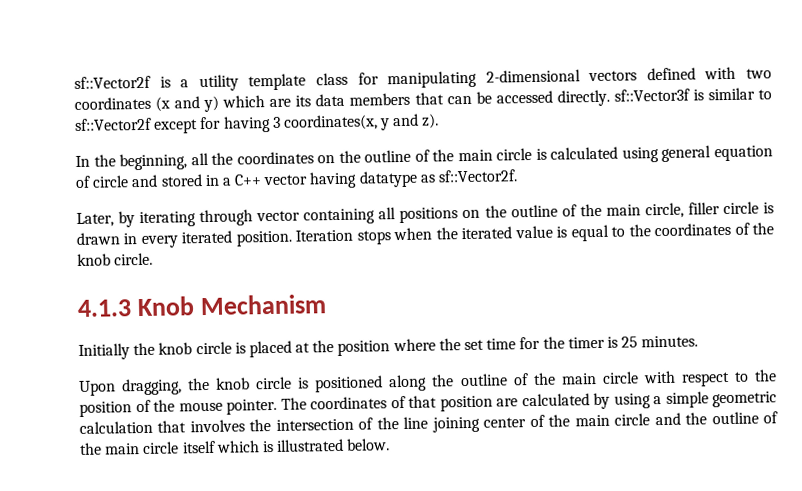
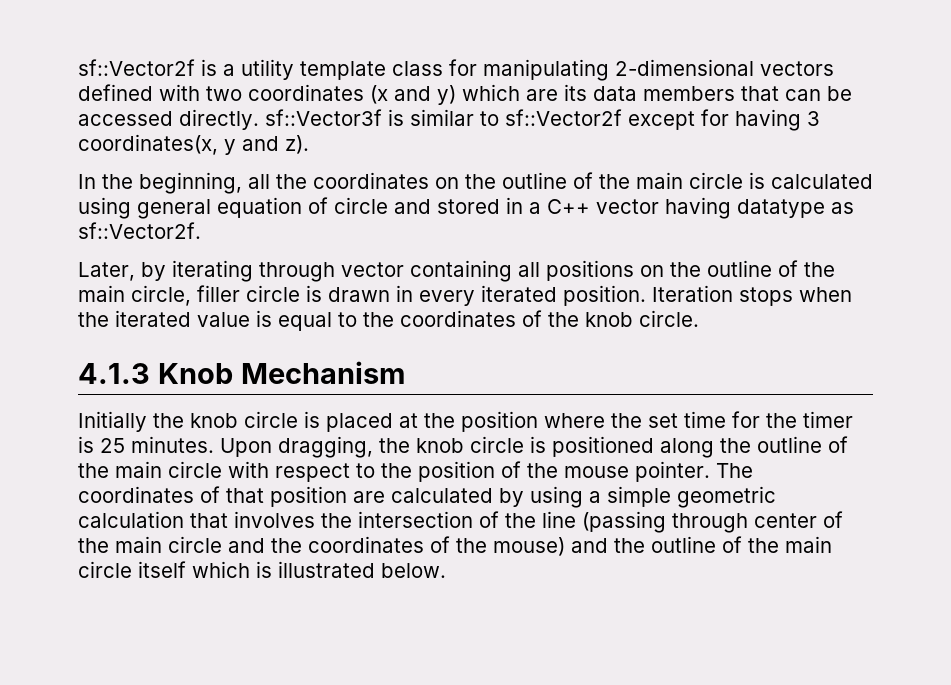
(699, 341) // -> (214, 444) none
[431,416,480,433] joining -> [582,511,748,533] (passing through
(708, 418) none -> [308,536,645,556] coordinates of the mouse) and the

